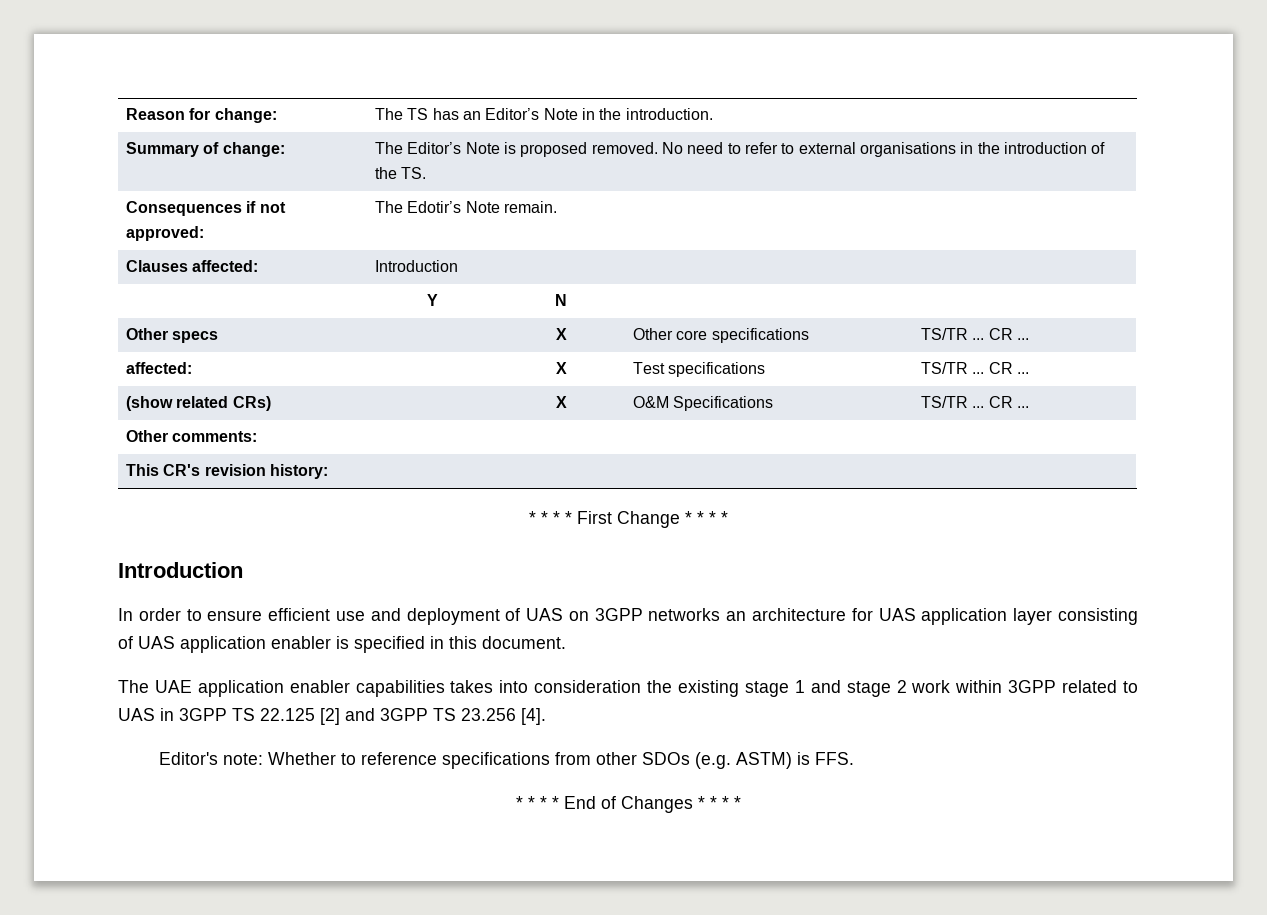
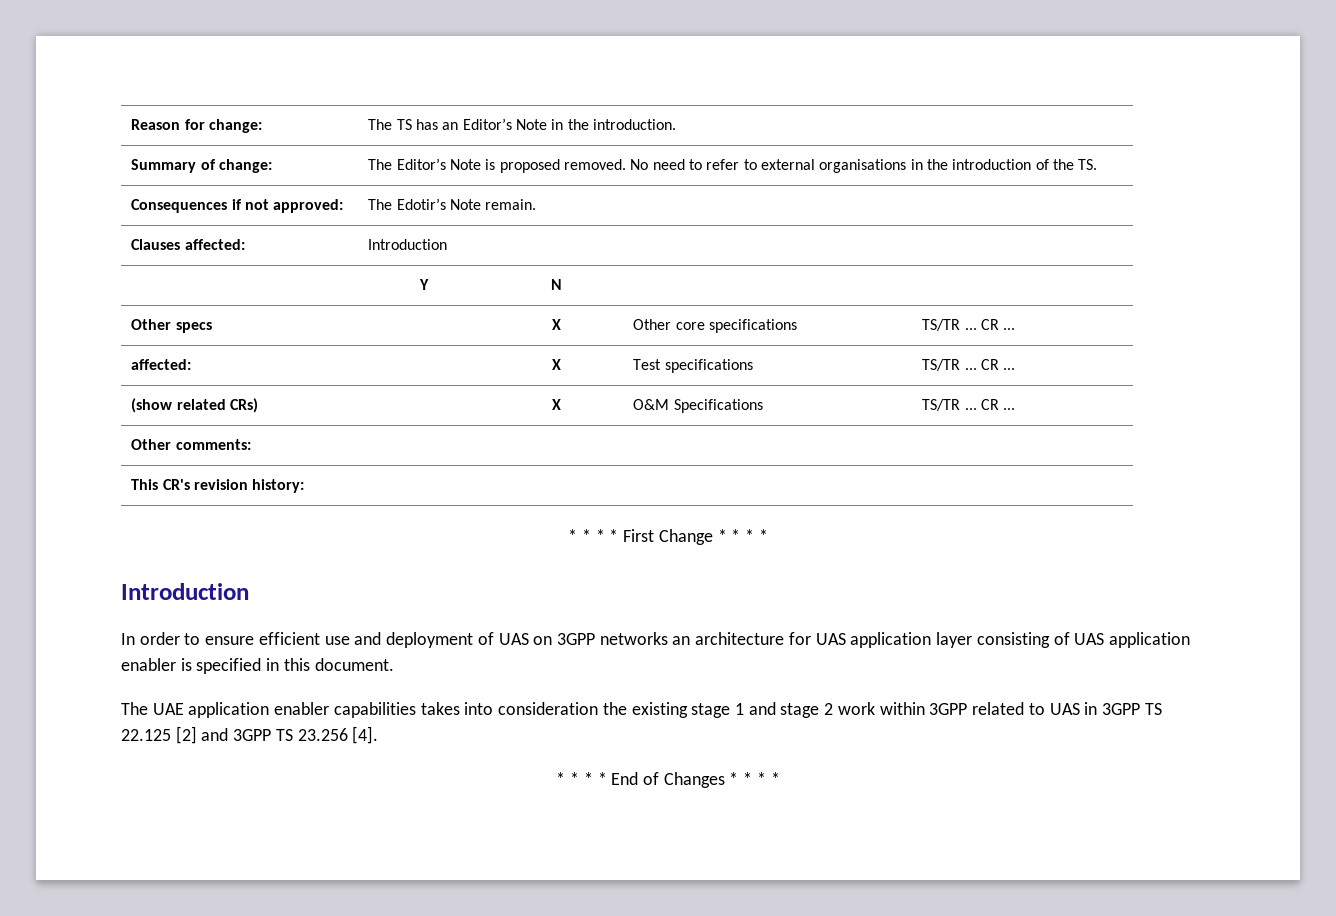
[158,752,854,769] // Editor's note: Whether to reference specifications from other SDOs (e.g. ASTM) is FFS. -> (379, 735) none

